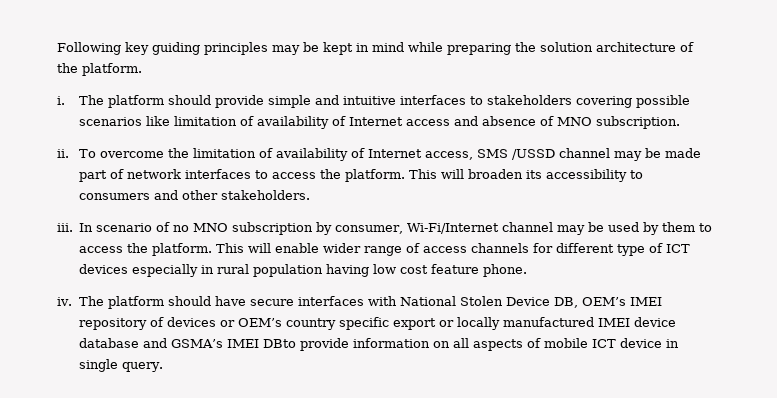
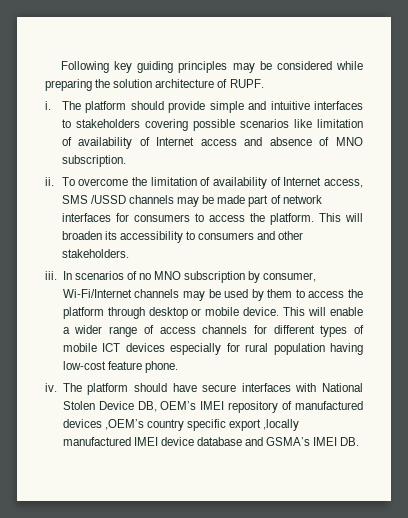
[323,42,404,55] kept in mind -> [276,61,332,70] considered
[57,63,142,76] the platform. -> [229,79,264,88] RUPF.
[558,148,610,158] channel -> [129,195,175,204] channels
(251, 174) none -> [115,213,190,222] for consumers
[96,223,153,232] scenario -> [74,271,124,280] scenarios
[502,222,554,232] channel -> [134,289,180,298] channels
[152,243,213,256] platform. -> [62,307,280,319] platform through desktop or mobile device.
(320, 248) none -> [62,327,70,334] a
[617,243,664,256] type of -> [320,325,365,337] [62,343,97,352] types of mobile
[201,265,215,274] in -> [226,343,240,352] for
[373,264,429,274] low cost -> [62,361,106,370] low-cost
[166,317,282,327] devices or OEM’s -> [295,401,363,410] [62,419,144,430] manufactured devices ,OEM’s
[438,317,500,330] or locally -> [263,419,300,431] ,locally
[262,338,679,351] [78,359,163,372] DBto provide information on all aspects of mobile ICT device in single query. -> [340,437,360,446] DB.

